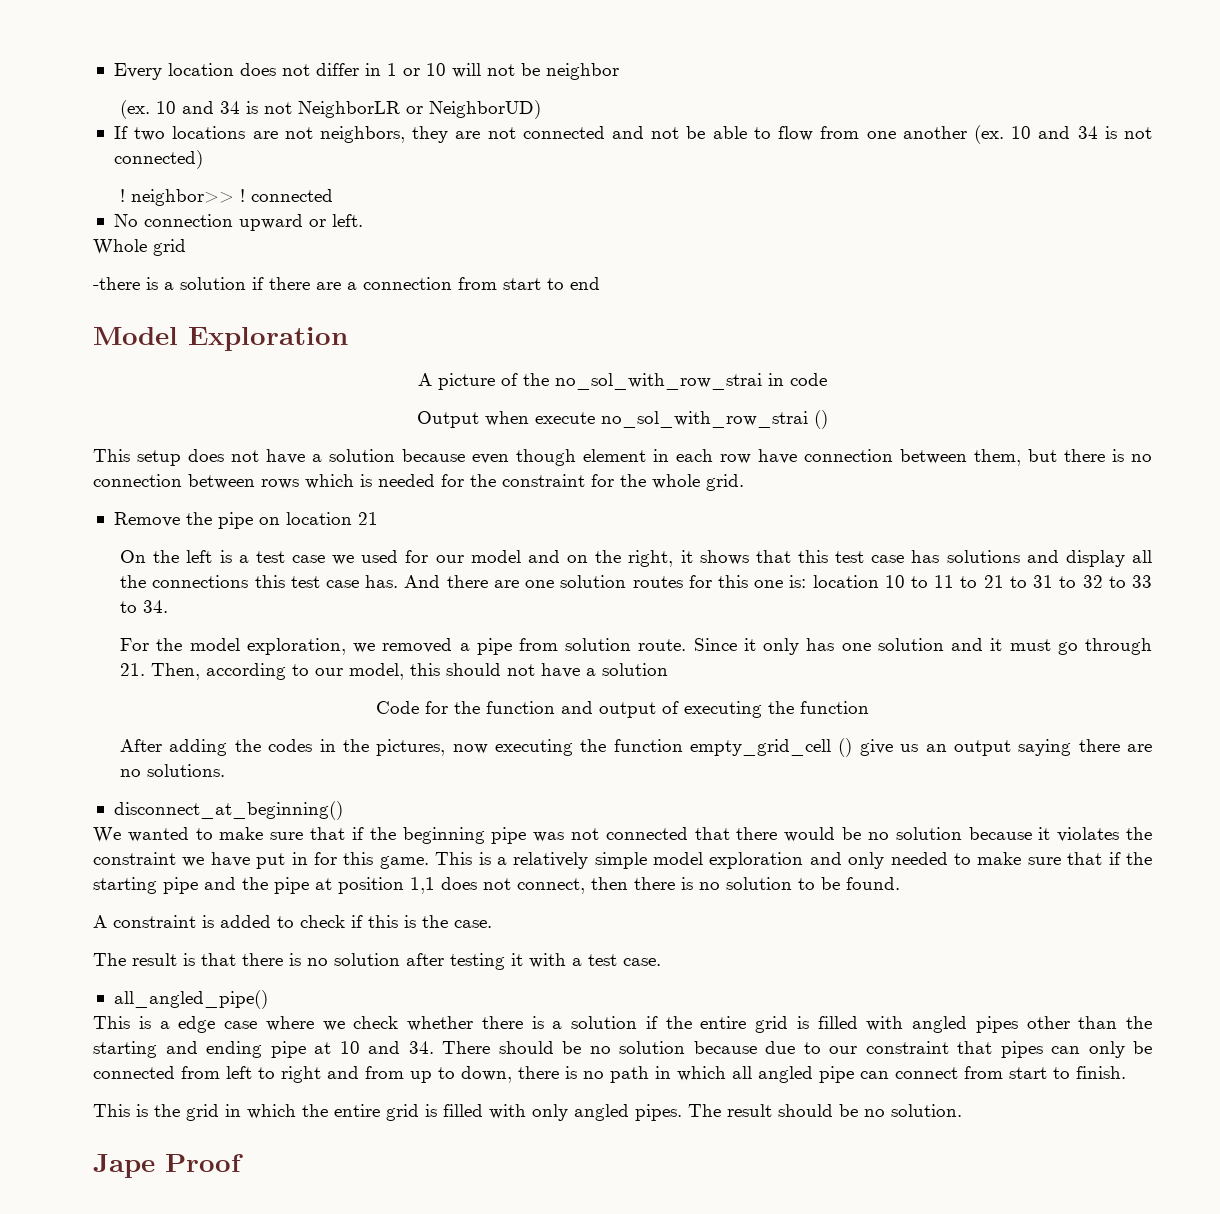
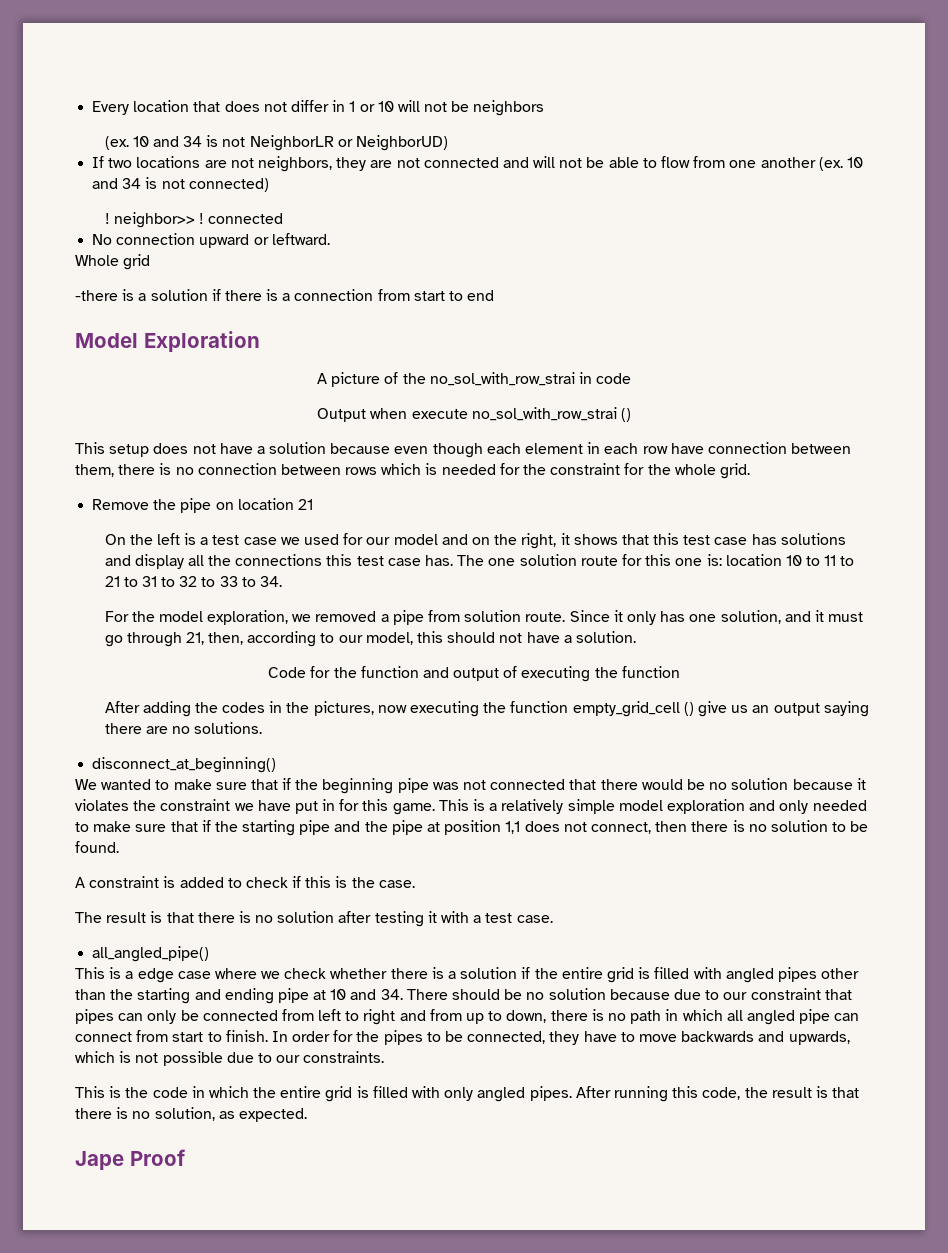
(234, 69) none -> [193,101,221,112] that
[545,63,619,80] neighbor -> [473,100,545,116] neighbors
(645, 132) none -> [533,156,556,168] will
[331,214,363,227] left. -> [271,233,330,245] leftward.
[316,282,341,290] are -> [266,289,279,301] is
(576, 457) none -> [486,443,521,454] each
[1028,449,1057,462] but -> (114, 470) none
[404,575,683,588] And there are one solution routes -> [457,554,618,566] The one solution route
[877,638,944,651] solution -> [720,610,781,624] solution,
[120,663,201,680] 21. Then, -> [185,632,244,645] 21, then,
[602,663,669,676] solution -> [575,631,636,643] solution.
(1126, 1072) none -> [271,1030,850,1045] [75,1051,385,1066] In order for the pipes to be connected, they have to move backwards and upwards, which is not possible due to our constraints.
[186,1104,219,1121] grid -> [152,1087,188,1098] code
[688,1104,962,1117] The result should be no solution. -> [575,1086,860,1102] [75,1107,307,1122] After running this code, the result is that there is no solution, as expected.

